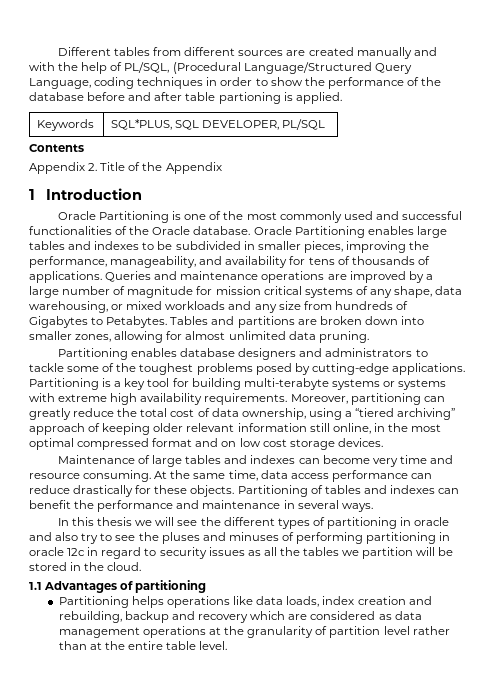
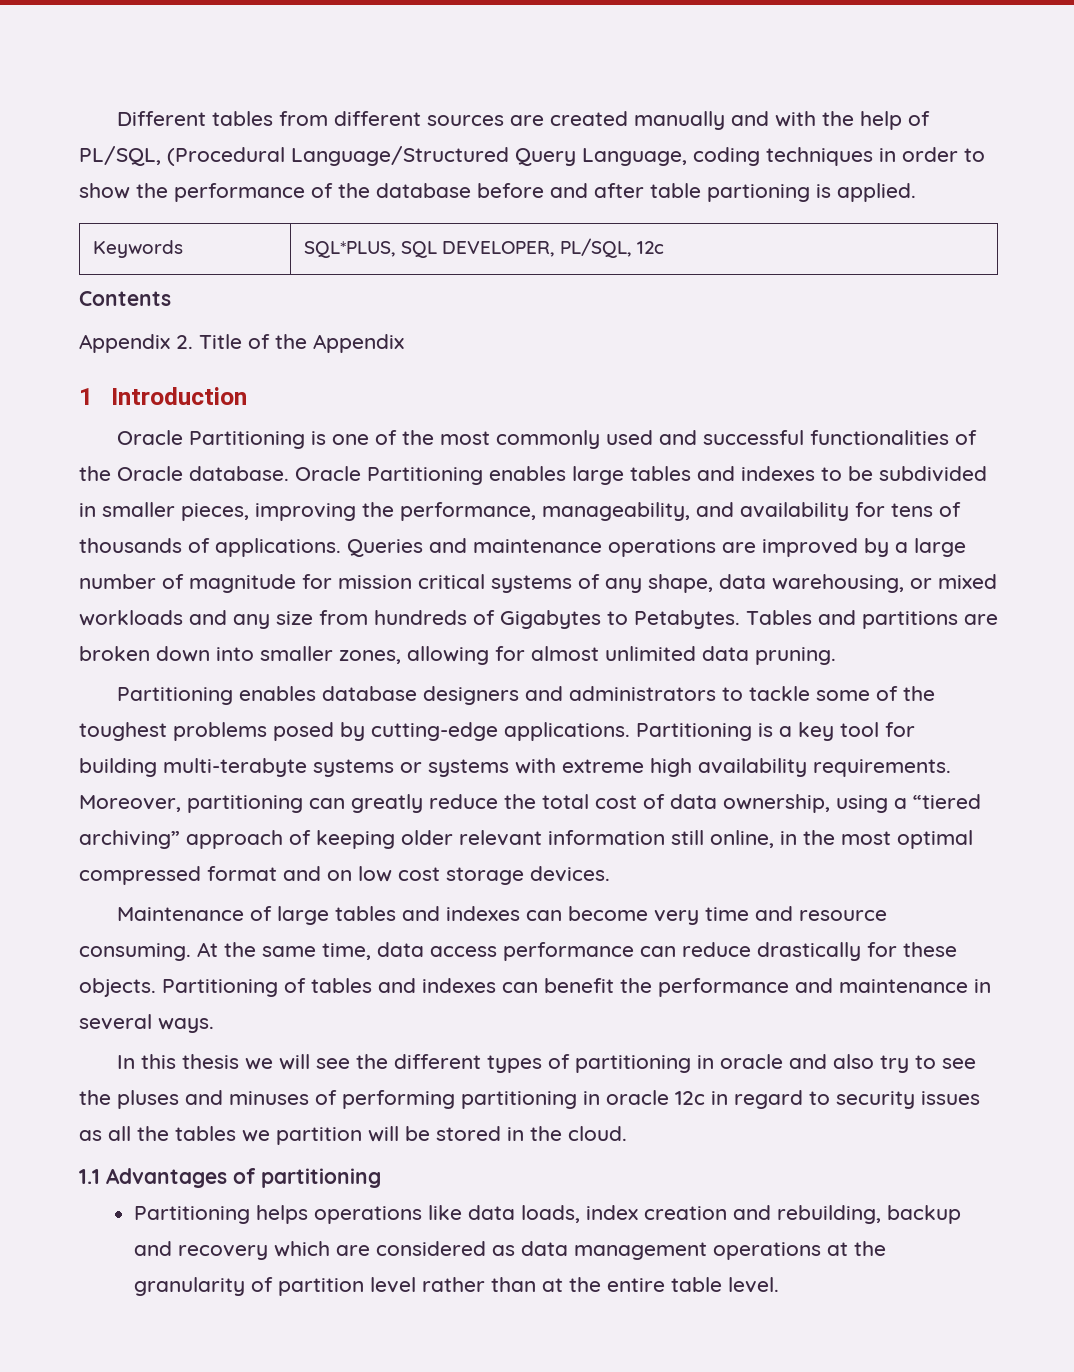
[282,119,326,130] PL/SQL -> [559,238,665,258] PL/SQL, 12c

